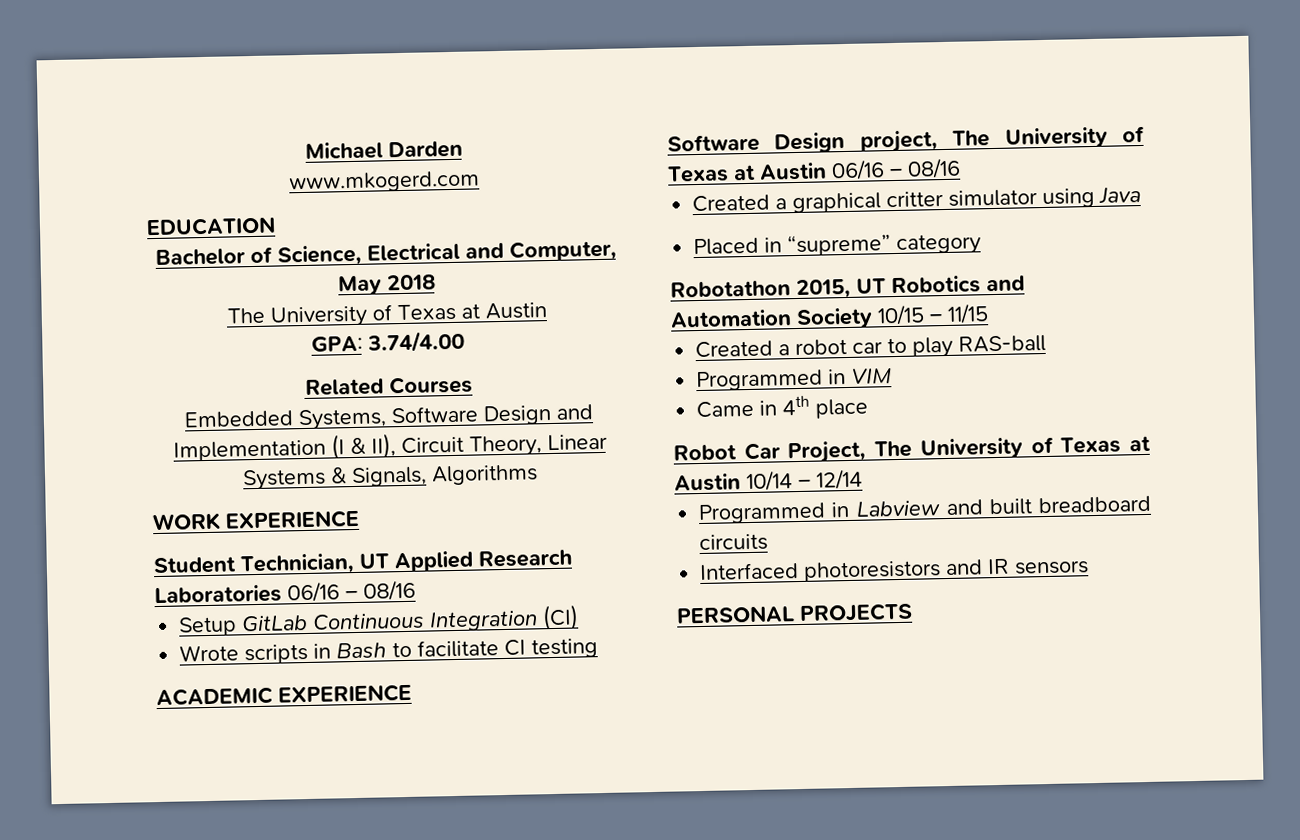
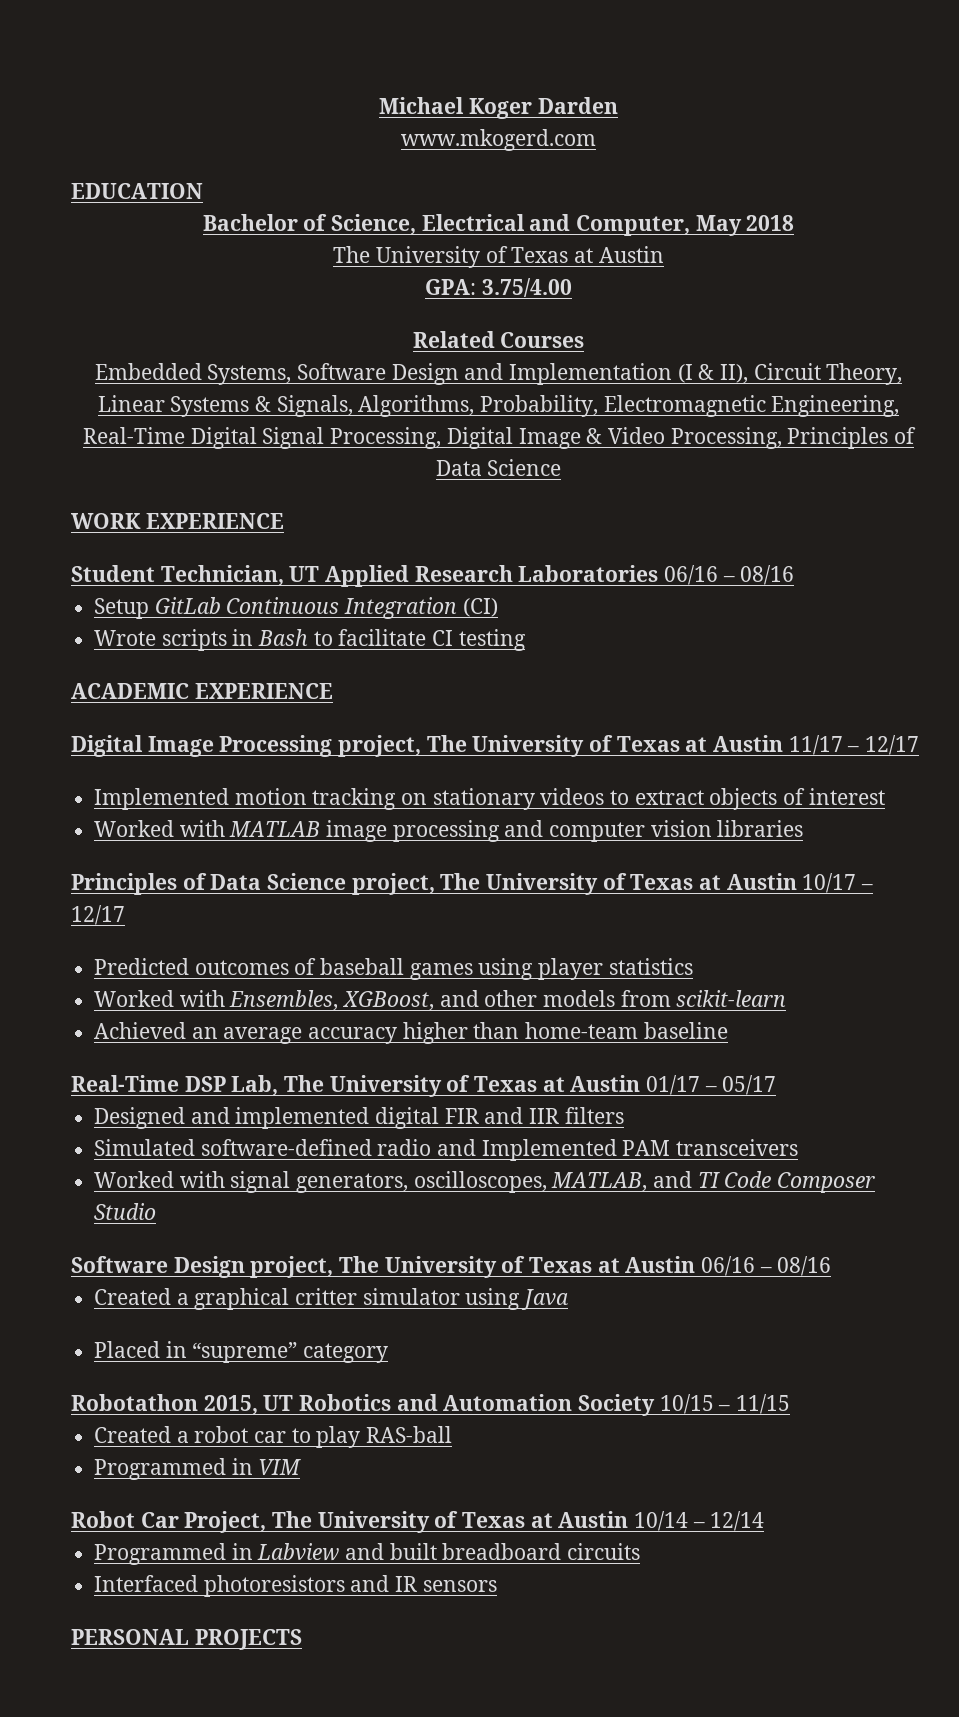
(383, 150) none -> [469,98,532,119] Koger
[366,330,465,353] 3.74/4.00 -> [481,278,572,297] 3.75/4.00
[431,464,538,486] Algorithms -> [358,395,900,417] [83,427,916,449] [435,459,562,476] Algorithms, Probability, Electromagnetic Engineering, Real-Time Digital Signal Processing, Digital Image & Video Processing, Principles of Data Science
(412, 693) none -> [71,735,920,757] [94,788,885,810] [94,820,804,842] [71,873,874,895] [71,905,125,925] [94,958,693,980] [94,990,787,1011] [94,1022,728,1044] [71,1075,777,1097] [94,1107,624,1129] [94,1139,799,1161] [94,1171,876,1193] [94,1203,157,1220] // Digital Image Processing project, The University of Texas at Austin 11/17 – 12/17 // Implemented motion tracking on stationary videos to extract objects of interest // Worked with MATLAB image processing and computer vision libraries // Principles of Data Science project, The University of Texas at Austin 10/17 – 12/17 // Predicted outcomes of baseball games using player statistics // Worked with Ensembles, XGBoost, and other models from scikit-learn // Achieved an average accuracy higher than home-team baseline // Real-Time DSP Lab, The University of Texas at Austin 01/17 – 05/17 // Designed and implemented digital FIR and IIR filters // Simulated software-defined radio and Implemented PAM transceivers // Worked with signal generators, oscilloscopes, MATLAB, and TI Code Composer Studio
[696,395,869,419] // Came in 4th place -> (302, 1467) none

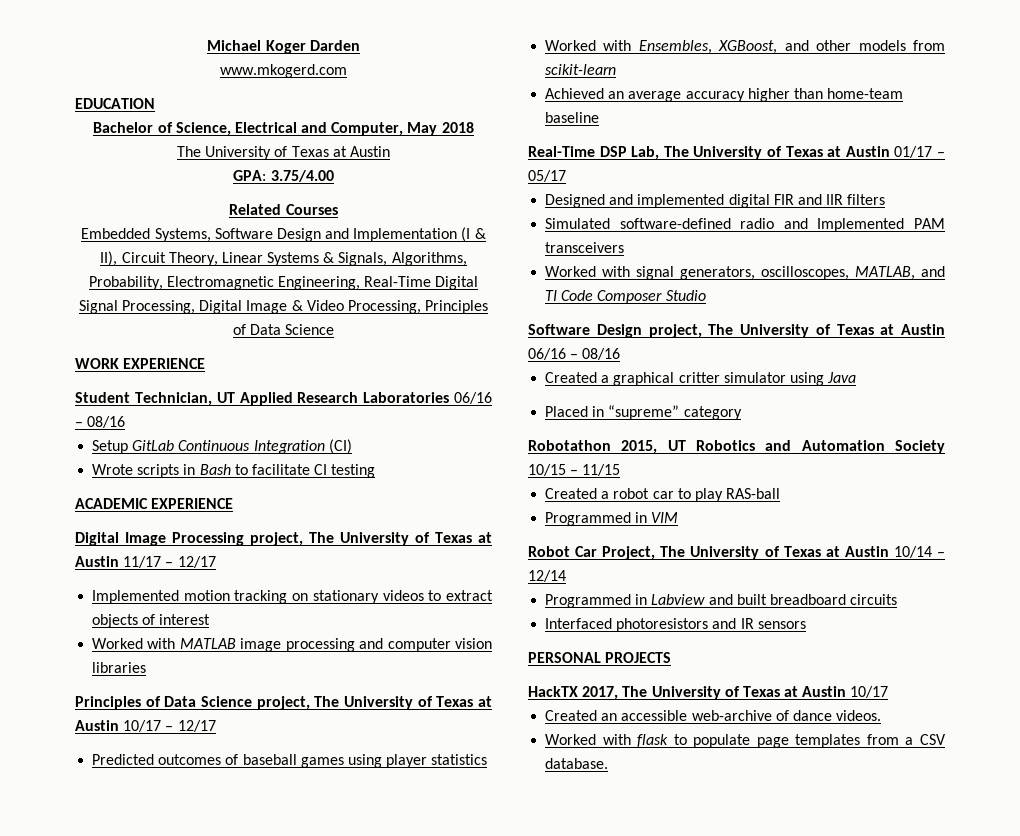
(302, 1639) none -> [528,686,889,700] [545,710,882,721] [545,734,946,748] [545,758,609,769] // HackTX 2017, The University of Texas at Austin 10/17 // Created an accessible web-archive of dance videos. // Worked with flask to populate page templates from a CSV database.

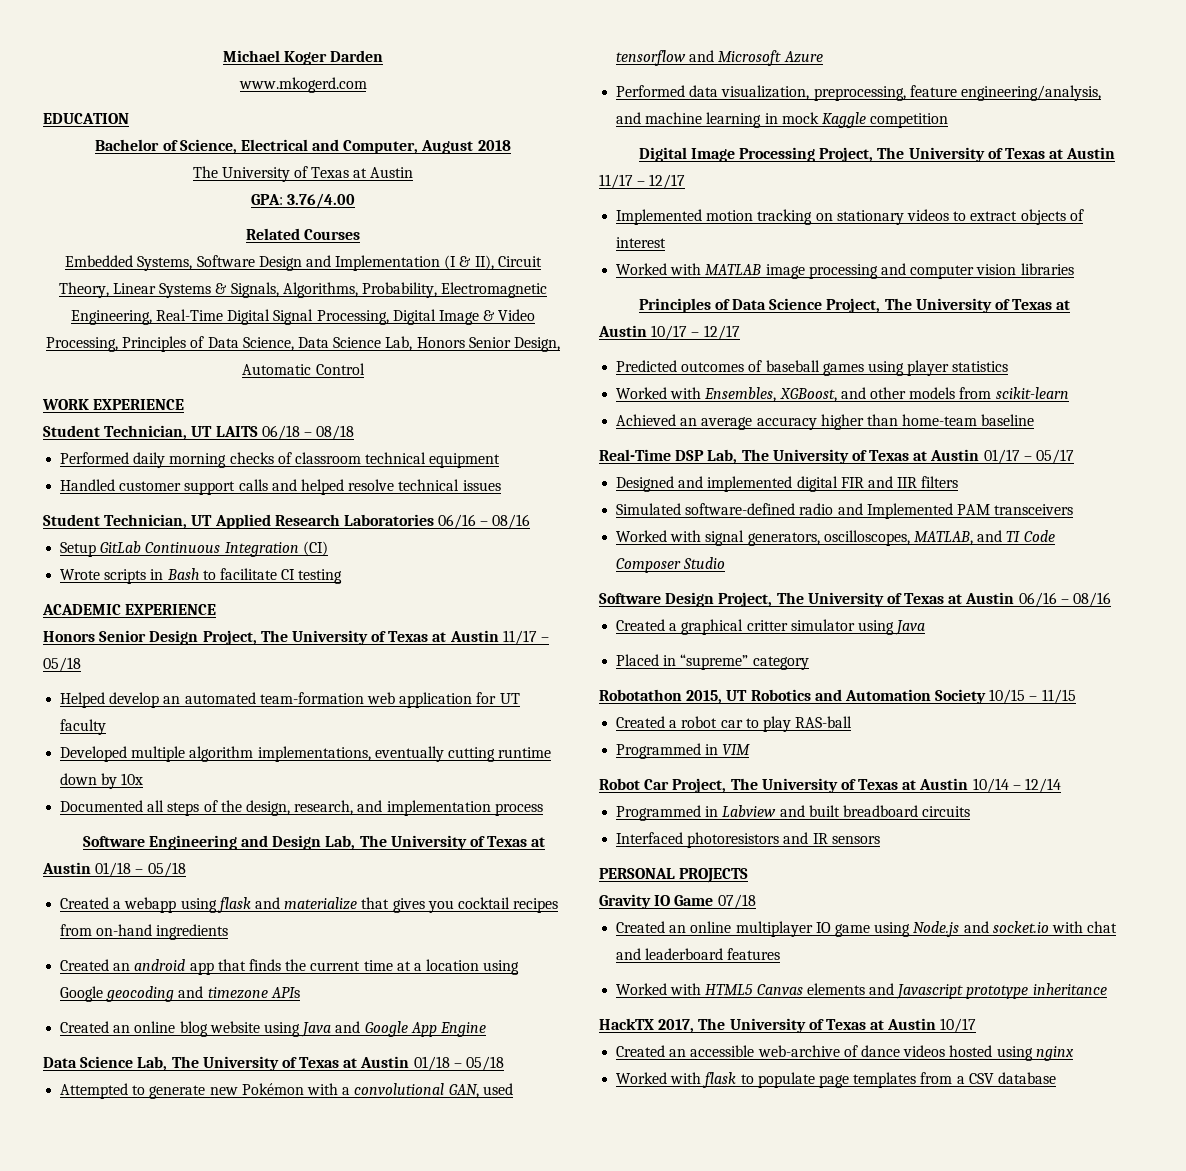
[407,122,438,136] May -> [421,140,474,154] August
[270,170,334,182] 3.75/4.00 -> [287,193,356,208] 3.76/4.00
[285,324,335,335] [75,358,206,369] Science // WORK EXPERIENCE -> [242,336,560,352] [242,363,365,375] [42,399,185,410] [43,425,355,440] [60,452,501,468] [60,479,501,495] Science, Data Science Lab, Honors Senior Design, Automatic Control // WORK EXPERIENCE // Student Technician, UT LAITS 06/18 – 08/18 // Performed daily morning checks of classroom technical equipment // Handled customer support calls and helped resolve technical issues
(234, 503) none -> [43,630,550,645] [43,657,81,672] [60,692,520,708] [60,719,107,735] [60,746,552,762] [60,773,144,789] [60,800,543,816] [82,835,546,850] [42,862,186,877] [60,897,559,913] [60,924,229,940] [60,959,520,975] [60,986,300,1002] [60,1021,486,1037] [43,1056,505,1071] [60,1083,513,1099] [616,50,823,66] [616,85,1101,101] [616,112,949,128] // Honors Senior Design Project, The University of Texas at Austin 11/17 – 05/18 // Helped develop an automated team-formation web application for UT faculty // Developed multiple algorithm implementations, eventually cutting runtime down by 10x // Documented all steps of the design, research, and implementation process // Software Engineering and Design Lab, The University of Texas at Austin 01/18 – 05/18 // Created a webapp using flask and materialize that gives you cocktail recipes from on-hand ingredients // Created an android app that finds the current time at a location using Google geocoding and timezone APIs // Created an online blog website using Java and Google App Engine // Data Science Lab, The University of Texas at Austin 01/18 – 05/18 // Attempted to generate new Pokémon with a convolutional GAN, used tensorflow and Microsoft Azure // Performed data visualization, preprocessing, feature engineering/analysis, and machine learning in mock Kaggle competition
[250,532,303,546] project, -> [819,147,874,162] Project,
[256,696,310,710] project, -> [826,298,881,313] Project,
[648,324,702,338] project, -> [718,592,773,607] Project,
(672, 657) none -> [599,894,756,909] [616,921,1118,937] [616,948,781,960] [616,983,1107,999] // Gravity IO Game 07/18 // Created an online multiplayer IO game using Node.js and socket.io with chat and leaderboard features // Worked with HTML5 Canvas elements and Javascript prototype inheritance
[836,710,882,721] videos. -> [903,1045,1074,1061] videos hosted using nginx
[545,758,609,769] database. -> [997,1072,1056,1084] database

